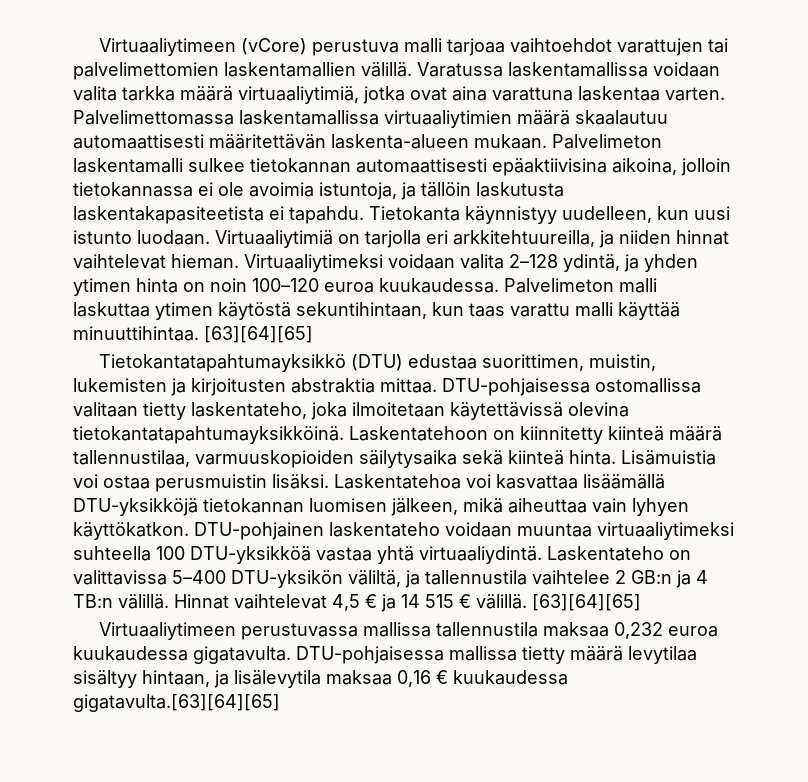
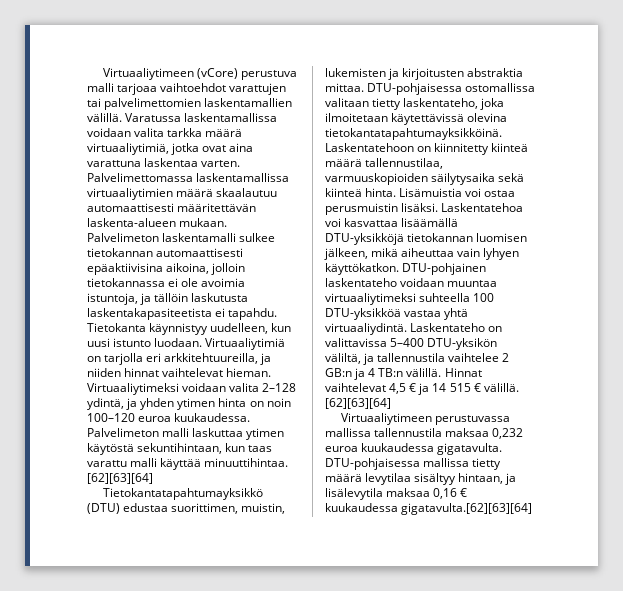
[204,326,313,343] [63][64][65] -> [87,473,153,484] [62][63][64]
[532,594,641,611] [63][64][65] -> [325,398,391,409] [62][63][64]
[73,694,280,712] gigatavulta.[63][64][65] -> [401,503,533,515] gigatavulta.[62][63][64]

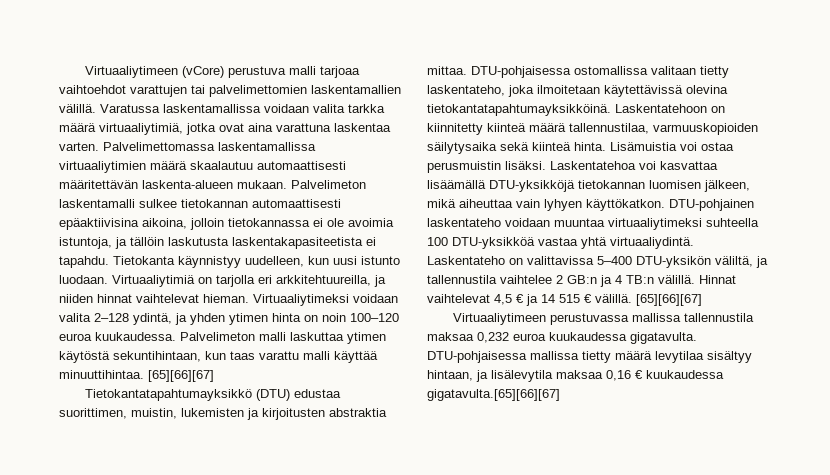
[87,473,153,484] [62][63][64] -> [148,370,214,382] [65][66][67]
[325,398,391,409] [62][63][64] -> [636,294,702,306] [65][66][67]
[401,503,533,515] gigatavulta.[62][63][64] -> [427,389,560,401] gigatavulta.[65][66][67]

